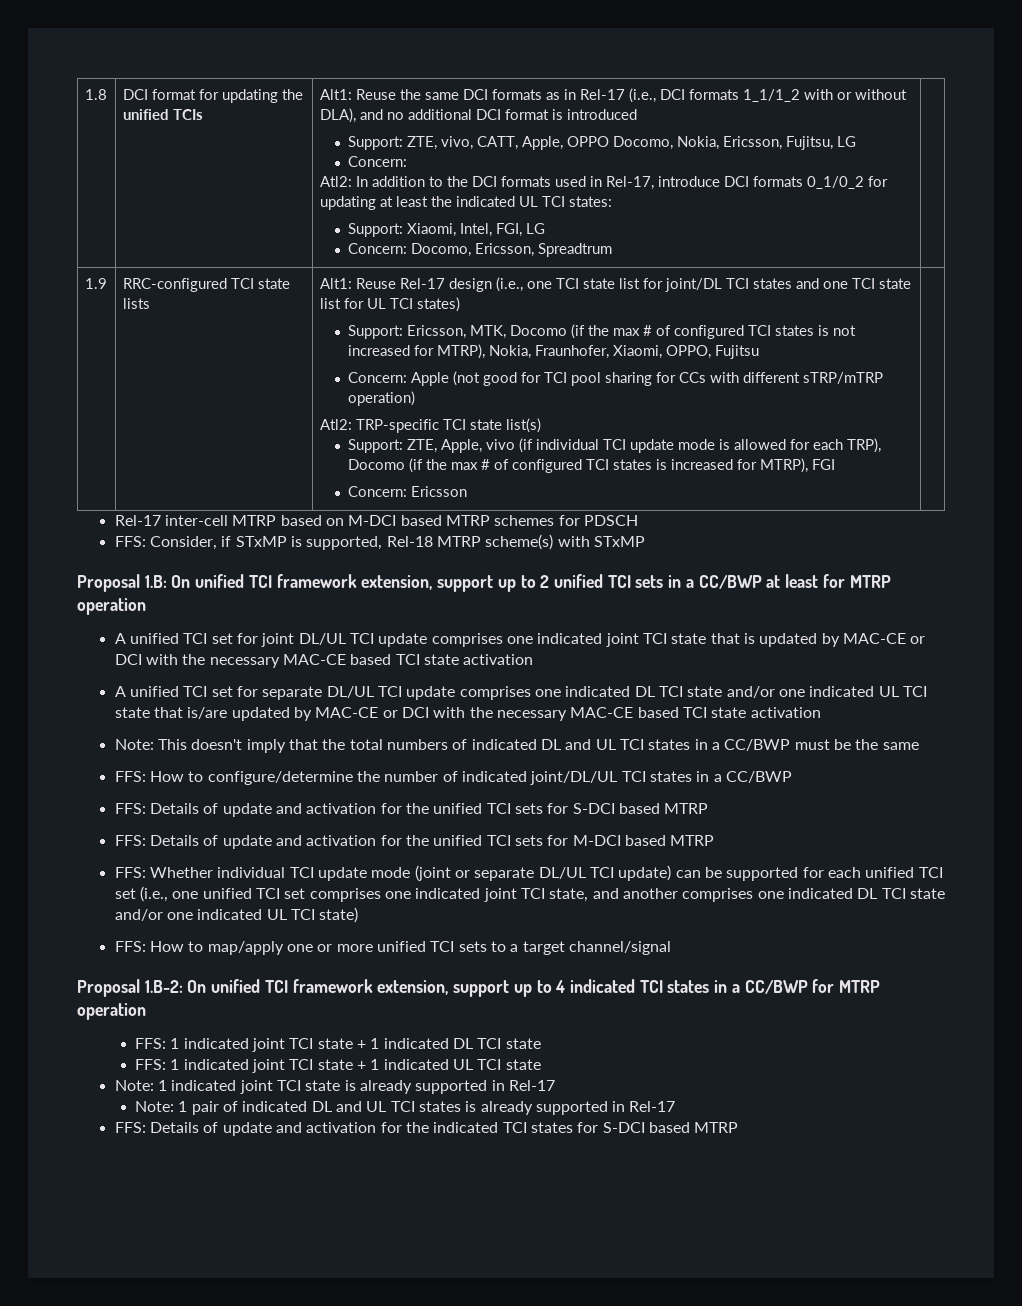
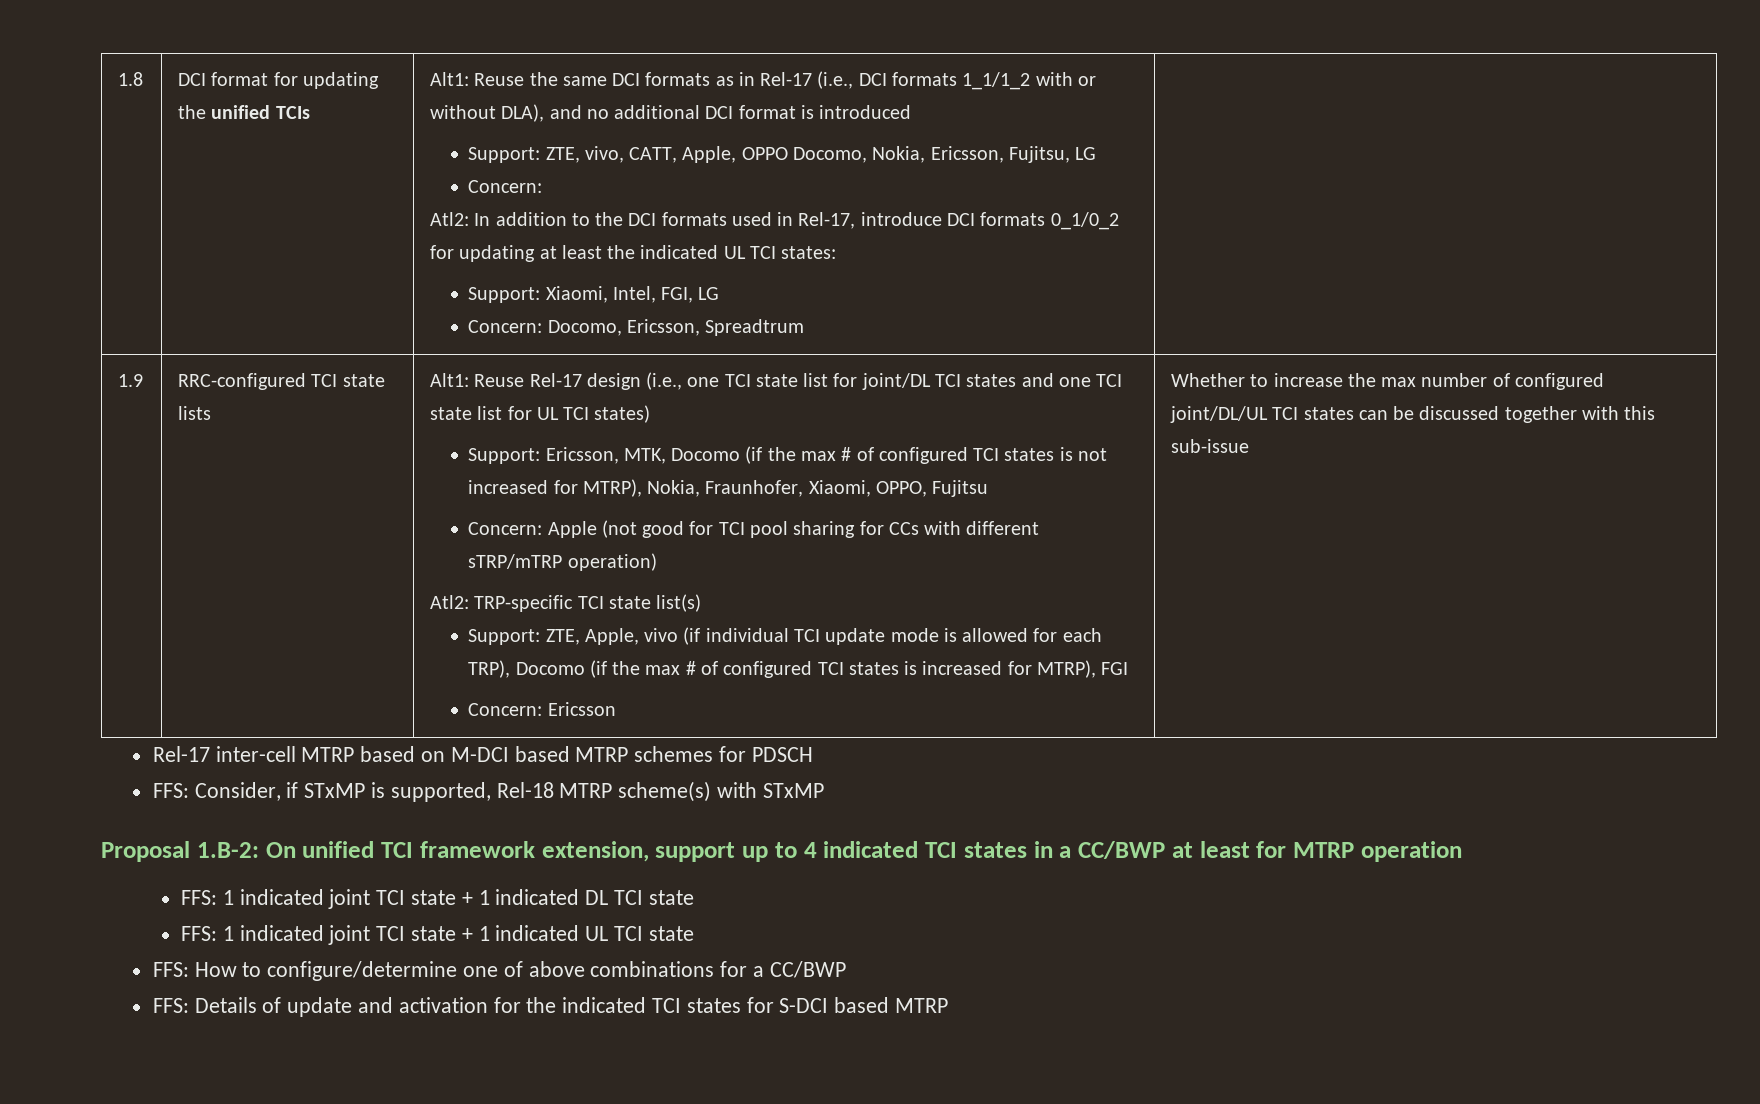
(467, 491) none -> [1171,373,1604,390] [1170,406,1656,423] [1171,439,1250,453] Whether to increase the max number of configured joint/DL/UL TCI states can be discussed together with this sub-issue
[77,574,891,592] [77,598,146,615] [114,633,926,647] [114,654,534,668] [114,686,927,700] [114,707,821,721] [114,739,919,753] [114,771,792,785] [114,803,709,817] [114,835,715,849] [114,865,943,881] [114,886,945,902] [114,907,359,923] [114,941,671,955] // Proposal 1.B: On unified TCI framework extension, support up to 2 unified TCI sets in a CC/BWP at least for MTRP operation // A unified TCI set for joint DL/UL TCI update comprises one indicated joint TCI state that is updated by MAC-CE or DCI with the necessary MAC-CE based TCI state activation // A unified TCI set for separate DL/UL TCI update comprises one indicated DL TCI state and/or one indicated UL TCI state that is/are updated by MAC-CE or DCI with the necessary MAC-CE based TCI state activation // Note: This doesn't imply that the total numbers of indicated DL and UL TCI states in a CC/BWP must be the same // FFS: How to configure/determine the number of indicated joint/DL/UL TCI states in a CC/BWP // FFS: Details of update and activation for the unified TCI sets for S-DCI based MTRP // FFS: Details of update and activation for the unified TCI sets for M-DCI based MTRP // FFS: Whether individual TCI update mode (joint or separate DL/UL TCI update) can be supported for each unified TCI set (i.e., one unified TCI set comprises one indicated joint TCI state, and another comprises one indicated DL TCI state and/or one indicated UL TCI state) // FFS: How to map/apply one or more unified TCI sets to a target channel/signal -> (824, 790) none
(808, 987) none -> [1171,841,1250,858] at least
[114,1080,555,1094] [134,1101,676,1115] Note: 1 indicated joint TCI state is already supported in Rel-17 // Note: 1 pair of indicated DL and UL TCI states is already supported in Rel-17 -> [152,961,846,981] FFS: How to configure/determine one of above combinations for a CC/BWP

